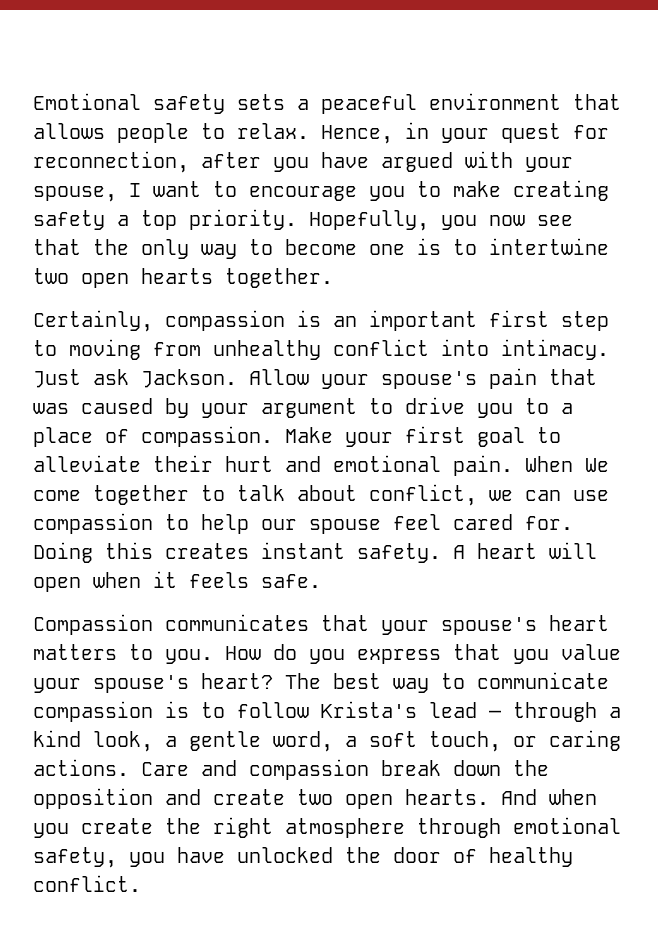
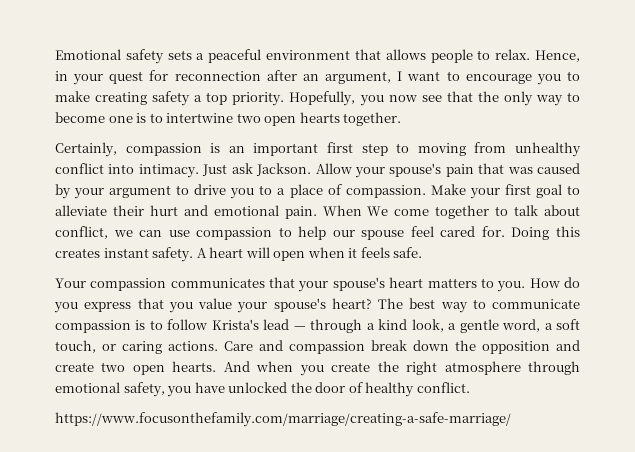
[33,151,573,173] [33,186,117,202] reconnection, after you have argued with your spouse, -> [174,70,392,84] reconnection after an argument,
[33,614,153,635] Compassion -> [55,278,167,291] Your compassion
(141, 883) none -> [55,412,511,427] // https://www.focusonthefamily.com/marriage/creating-a-safe-marriage/

